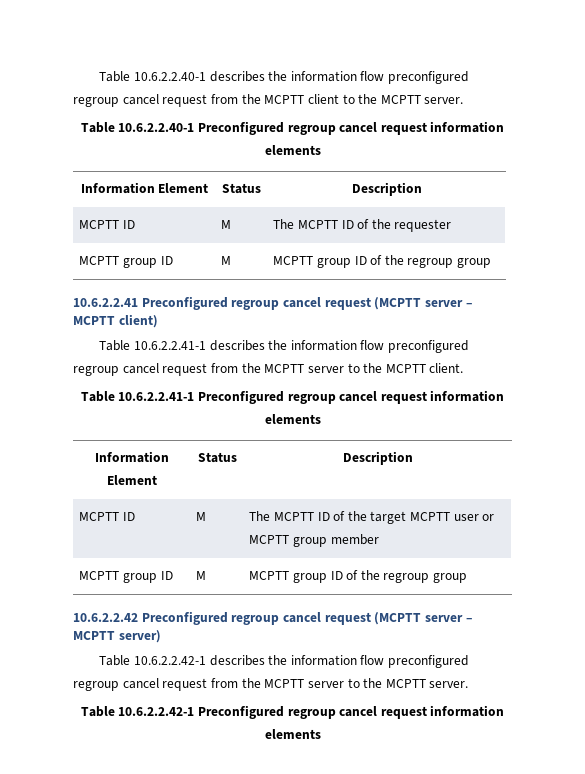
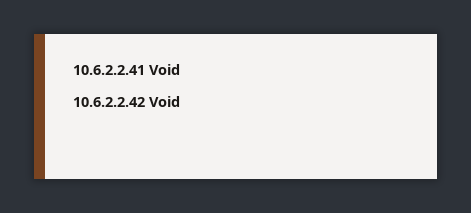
[99,71,470,84] [73,94,464,107] [80,121,505,135] [264,145,321,155] [80,182,209,194] [222,183,261,194] [351,182,422,196] [79,220,135,229] [221,220,232,229] [273,219,452,232] [79,256,173,268] [221,256,232,265] [273,255,492,268] [73,296,472,310] [73,314,158,328] [99,340,470,353] [73,363,464,376] [80,390,505,404] [264,414,321,424] [95,451,169,463] [107,475,157,485] [197,452,237,463] [342,451,413,465] [79,512,135,521] [196,512,207,521] [249,511,495,524] [249,534,379,547] [79,571,173,583] [196,571,207,580] [249,570,468,583] [73,611,472,625] [73,630,161,643] [99,655,470,668] [73,678,469,691] [80,705,505,719] [264,729,321,739] Table 10.6.2.2.40-1 describes the information flow preconfigured regroup cancel request from the MCPTT client to the MCPTT server. // Table 10.6.2.2.40-1 Preconfigured regroup cancel request information elements // Information Element | Status | Description // MCPTT ID | M | The MCPTT ID of the requester // MCPTT group ID | M | MCPTT group ID of the regroup group // 10.6.2.2.41 Preconfigured regroup cancel request (MCPTT server – MCPTT client) // Table 10.6.2.2.41-1 describes the information flow preconfigured regroup cancel request from the MCPTT server to the MCPTT client. // Table 10.6.2.2.41-1 Preconfigured regroup cancel request information elements // Information Element | Status | Description // MCPTT ID | M | The MCPTT ID of the target MCPTT user or MCPTT group member // MCPTT group ID | M | MCPTT group ID of the regroup group // 10.6.2.2.42 Preconfigured regroup cancel request (MCPTT server – MCPTT server) // Table 10.6.2.2.42-1 describes the information flow preconfigured regroup cancel request from the MCPTT server to the MCPTT server. // Table 10.6.2.2.42-1 Preconfigured regroup cancel request information elements -> [73,64,180,75] [73,96,180,107] 10.6.2.2.41 Void // 10.6.2.2.42 Void

